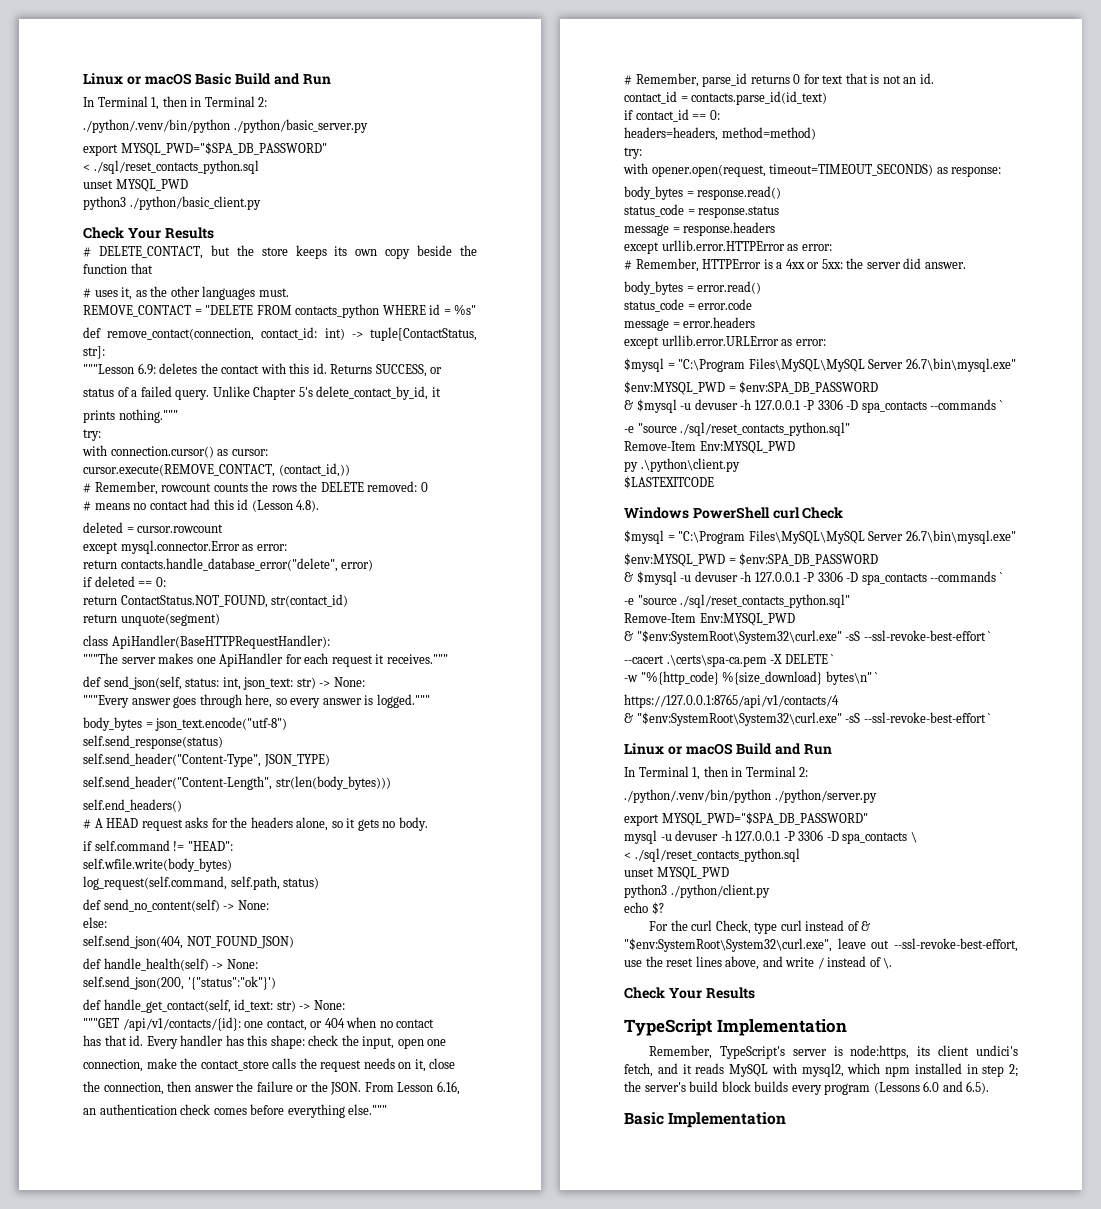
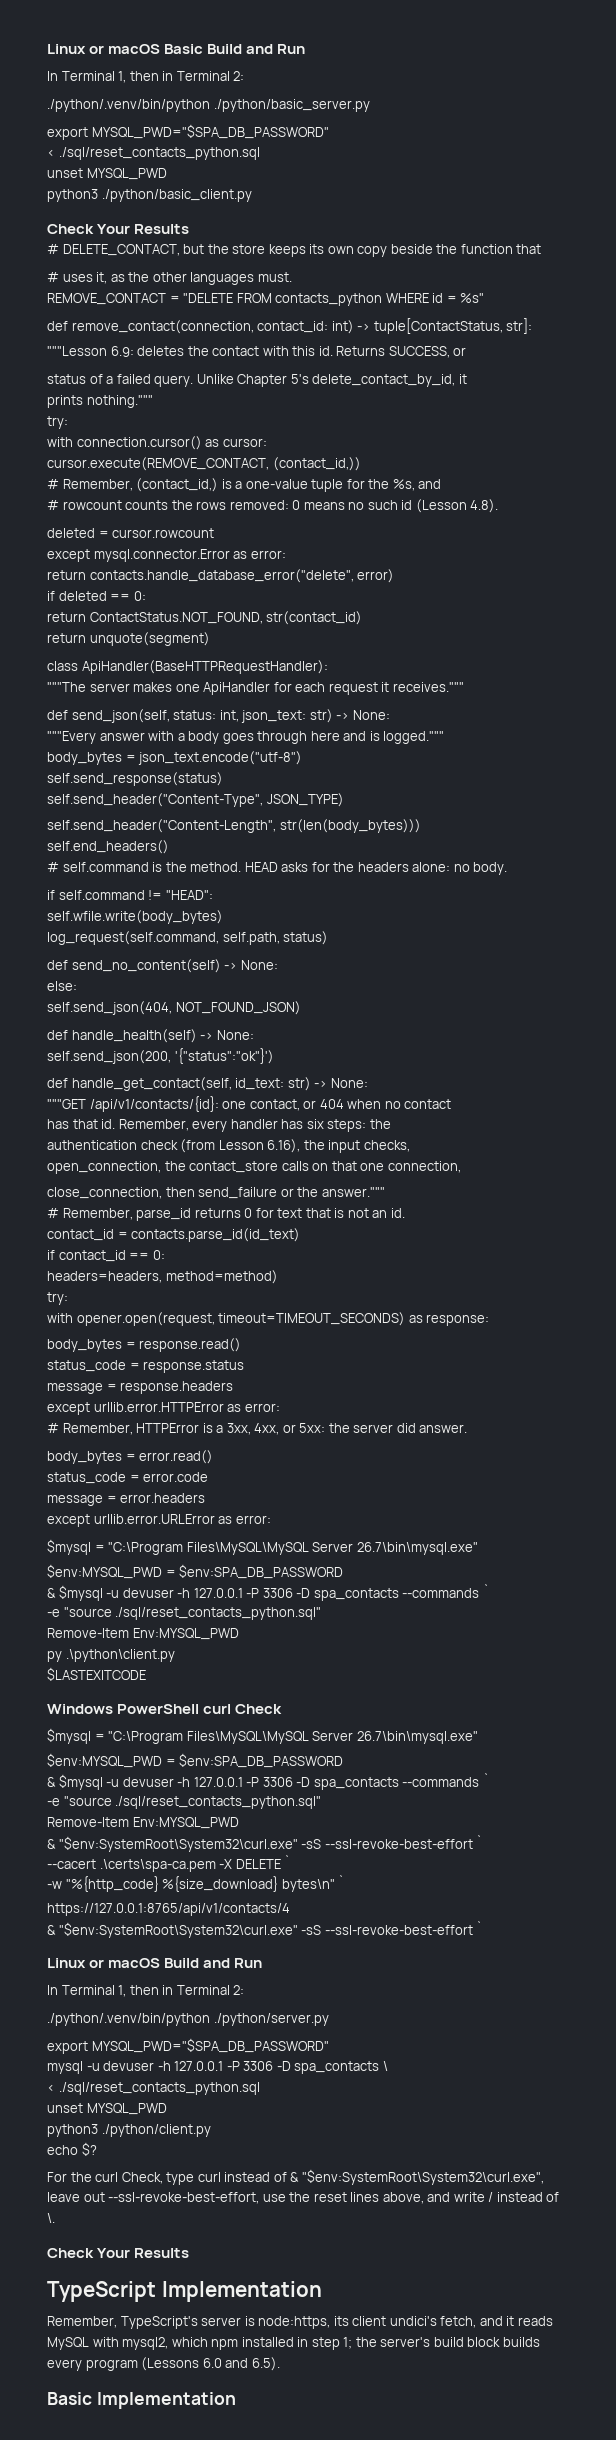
(158, 488) none -> [136,478,442,492] [47,500,59,510] (contact_id,) is a one-value tuple for the %s, and // #
[300,481,364,492] the DELETE -> (227, 505) none
[83,501,91,511] // # -> (301, 505) none
[149,499,234,510] contact had this -> [367,500,398,510] such
[173,694,362,708] goes through here, so every answer -> [148,731,367,744] with a body goes through here and
[94,817,379,831] A HEAD request asks for the headers alone, so it gets -> [62,862,451,872] self.command is the method. HEAD asks for the headers alone:
[146,1035,447,1049] [83,1058,456,1072] [83,1081,460,1095] [83,1104,388,1118] Every handler has this shape: check the input, open one // connection, make the contact_store calls the request needs on it, close // the connection, then answer the failure or the JSON. From Lesson 6.16, // an authentication check comes before everything else.""" -> [118,1119,391,1132] [47,1139,410,1153] [47,1161,461,1174] [47,1187,385,1199] Remember, every handler has six steps: the // authentication check (from Lesson 6.16), the input checks, // open_connection, the contact_store calls on that one connection, // close_connection, then send_failure or the answer."""
[785,259,805,269] 4xx -> [226,1423,280,1435] 3xx, 4xx,
[1009,1064,1018,1077] 2; -> [343,2337,353,2349] 1;

